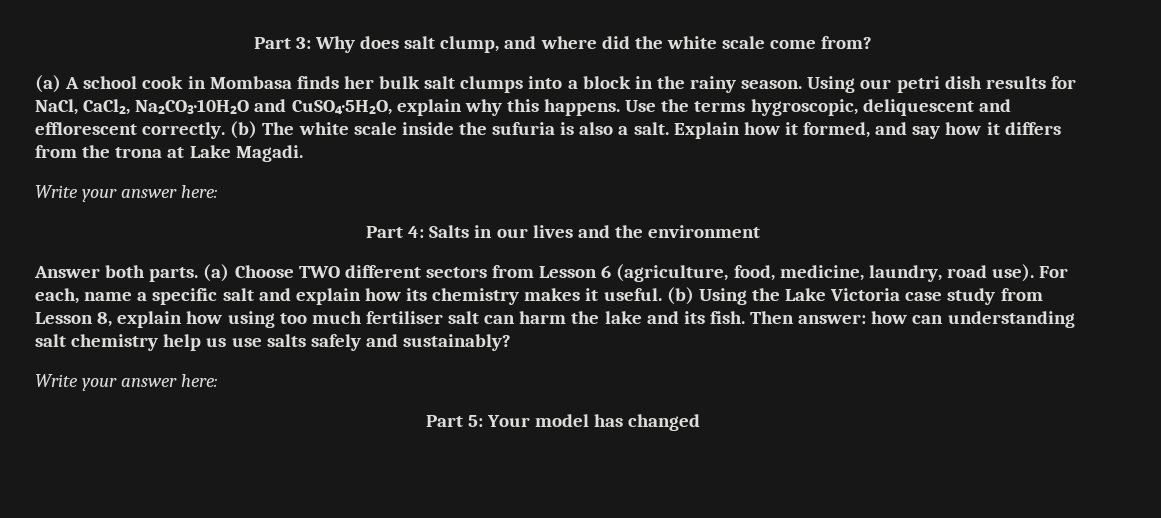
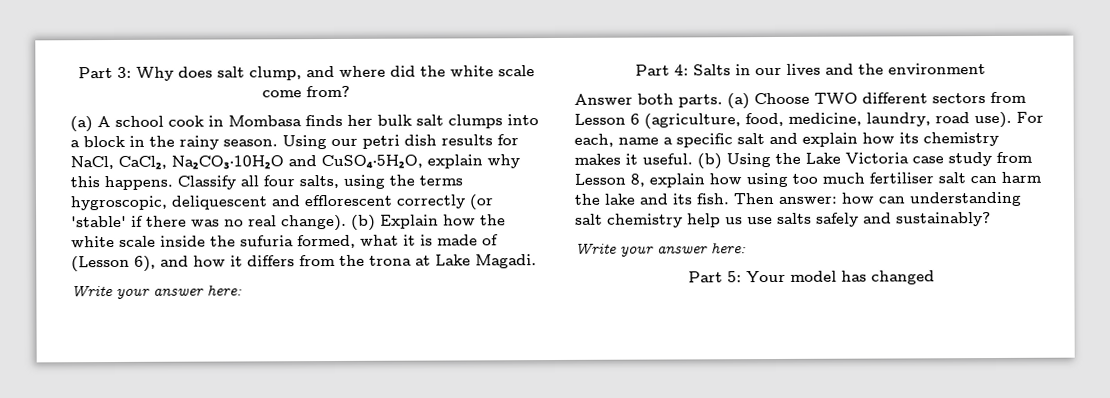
[625,100,657,112] Use -> [177,174,385,190] Classify all four salts, using
[142,121,295,139] correctly. (b) The -> [396,194,494,210] [71,214,506,232] correctly (or 'stable' if there was no real change). (b) Explain how the
[560,122,941,139] is also a salt. Explain how it formed, and say -> [297,234,499,249] [71,255,189,272] formed, what it is made of (Lesson 6), and

